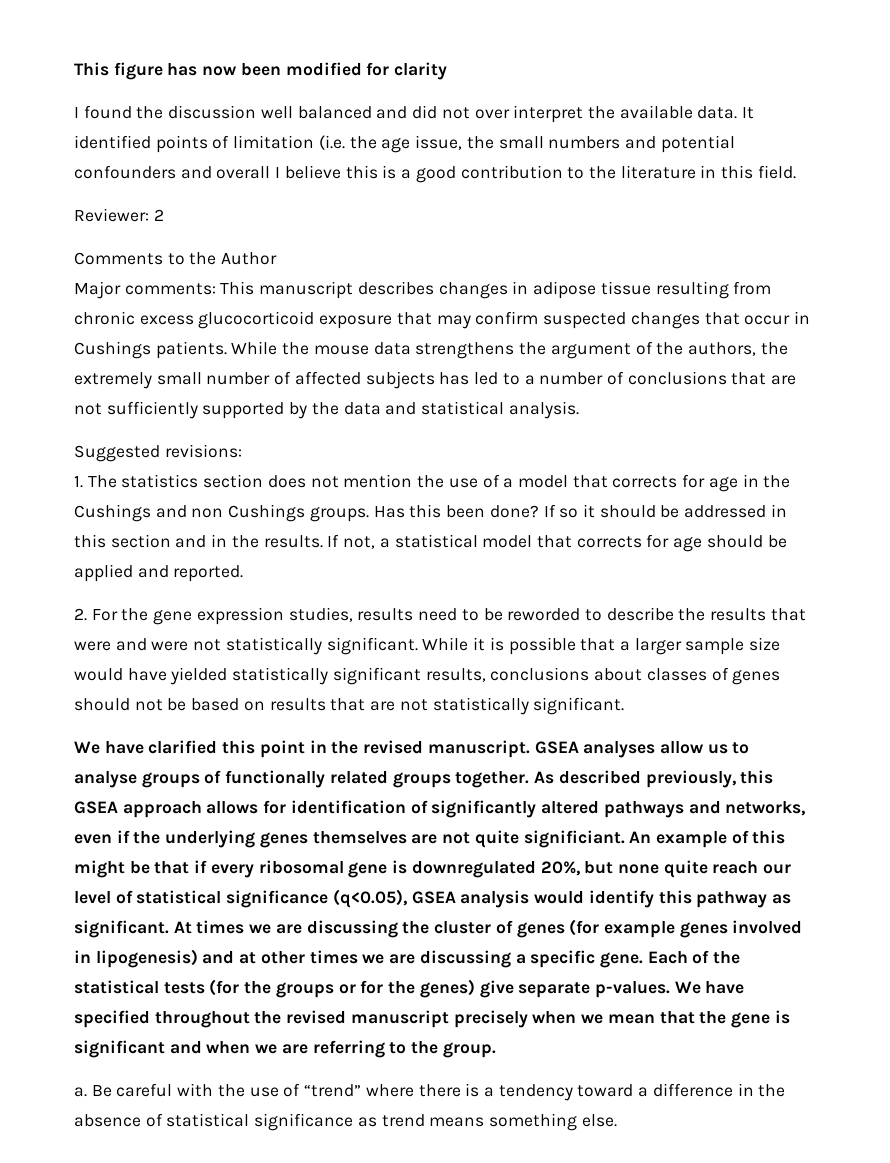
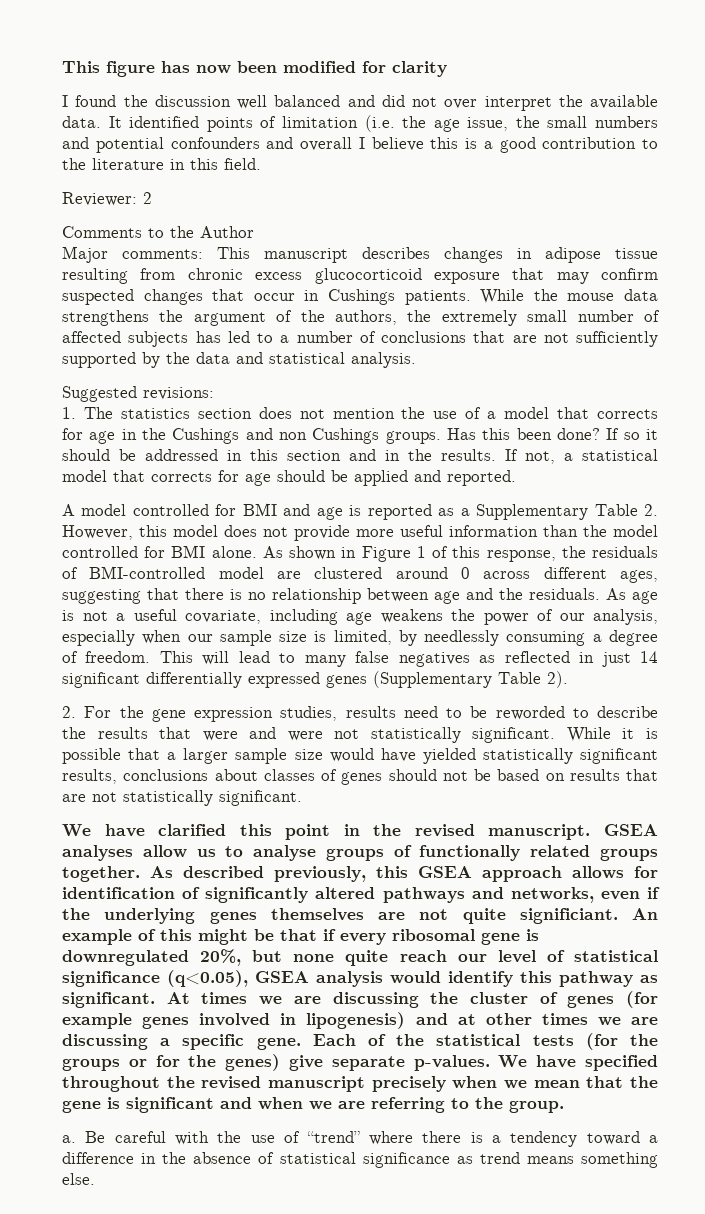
(244, 573) none -> [62,503,658,520] [62,525,658,541] [62,545,658,562] [62,566,658,583] [62,588,658,604] [62,609,658,625] [62,630,658,646] [62,651,658,667] [62,671,568,688] // A model controlled for BMI and age is reported as a Supplementary Table 2. However, this model does not provide more useful information than the model controlled for BMI alone. As shown in Figure 1 of this response, the residuals of BMI-controlled model are clustered around 0 across different ages, suggesting that there is no relationship between age and the residuals. As age is not a useful covariate, including age weakens the power of our analysis, especially when our sample size is limited, by needlessly consuming a degree of freedom. This will lead to many false negatives as reflected in just 14 significant differentially expressed genes (Supplementary Table 2).

